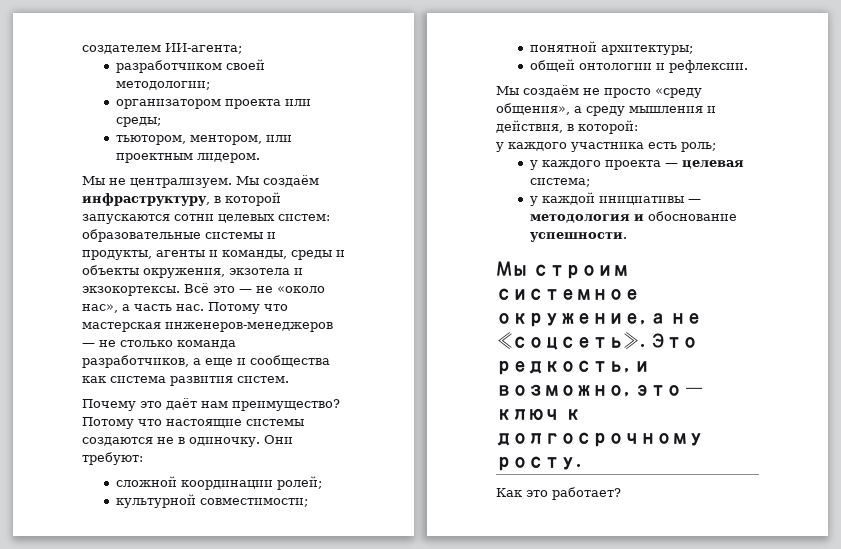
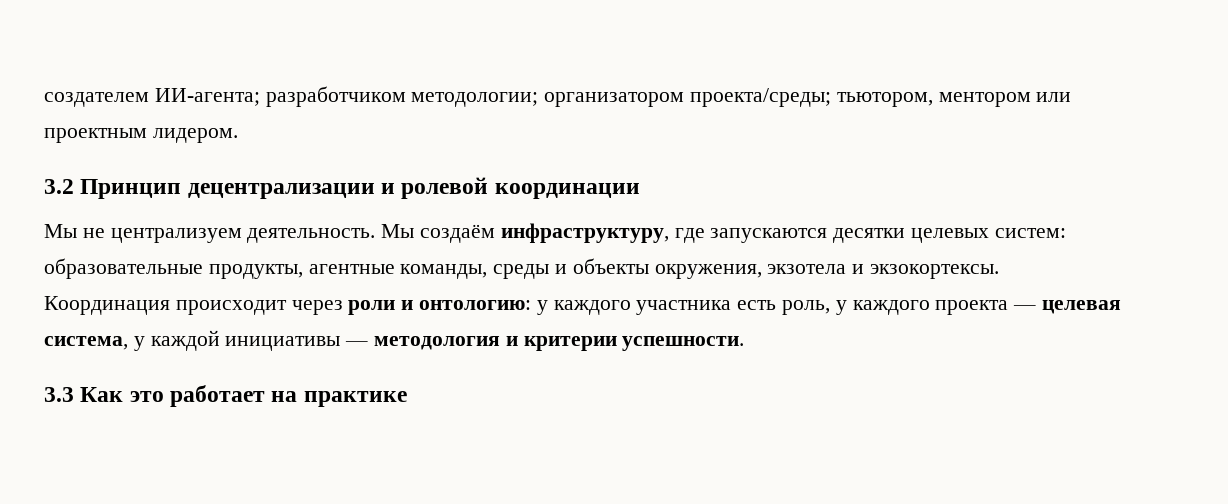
[115,59,265,73] // разработчиком своей -> [265,86,406,107] разработчиком
[115,99,311,109] [115,117,161,127] [115,135,292,145] [115,153,260,163] // организатором проекта или среды; // тьютором, ментором, или проектным лидером. -> [544,88,1072,107] [44,128,238,143] [44,177,640,199] организатором проекта/среды; тьютором, ментором или проектным лидером. // 3.2 Принцип децентрализации и ролевой координации
[130,178,232,188] централизуем. -> [110,228,376,243] централизуем деятельность.
[214,192,281,206] [82,214,330,224] [82,229,276,242] [82,250,218,260] в которой запускаются сотни целевых систем: образовательные системы и продукты, агенты и -> [674,228,1066,243] [44,258,395,279] где запускаются десятки целевых систем: образовательные продукты, агентные
[184,283,325,293] [82,302,288,314] [82,322,333,332] [82,340,236,349] [82,355,330,368] [82,376,289,386] [82,398,340,411] [82,417,304,429] [82,435,293,447] [82,452,143,465] [115,476,322,490] [115,494,308,508] [529,41,693,55] [529,59,748,73] [496,85,702,98] [496,103,716,116] [496,120,638,134] Всё это — не «около нас», а часть нас. Потому что мастерская инженеров-менеджеров — не столько команда разработчиков, а еще и сообщества как система развития систем. // Почему это даёт нам преимущество? Потому что настоящие системы создаются не в одиночку. Они требуют: // сложной координации ролей; // культурной совместимости; // понятной архитектуры; // общей онтологии и рефлексии. // Мы создаём не просто «среду общения», а среду мышления и действия, в которой: // -> [44,296,532,315] // Координация происходит через роли и онтологию:
[681,142,716,152] роль; // -> [782,300,831,315] роль,
[529,178,590,187] система; // -> [44,336,128,350] система,
[647,211,737,221] обоснование -> [523,336,617,351] критерии
[496,261,629,279] [496,288,640,300] [496,312,703,327] [496,332,698,350] [496,360,650,375] [496,384,704,397] [496,408,581,421] [496,432,704,447] [496,456,581,471] [496,487,621,500] Мы строим системное окружение, а не «соцсеть». Это редкость, и возможно, это — ключ к долгосрочному росту. // Как это работает? -> [44,385,407,407] 3.3 Как это работает на практике

